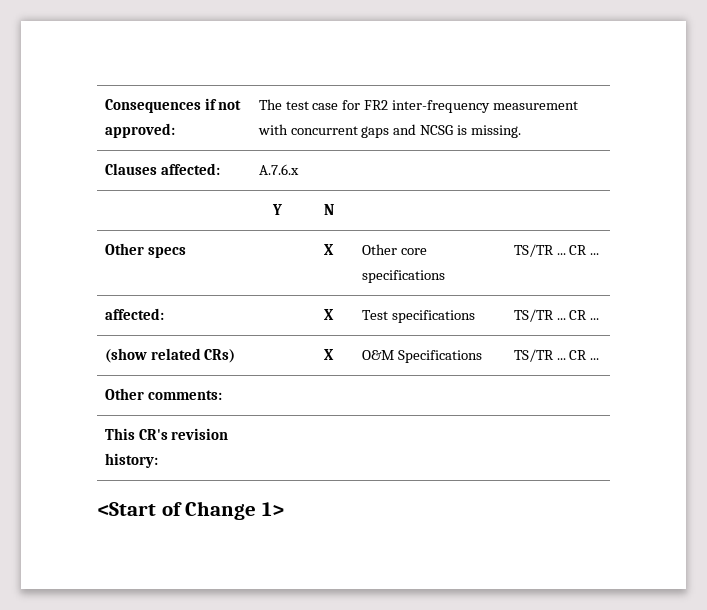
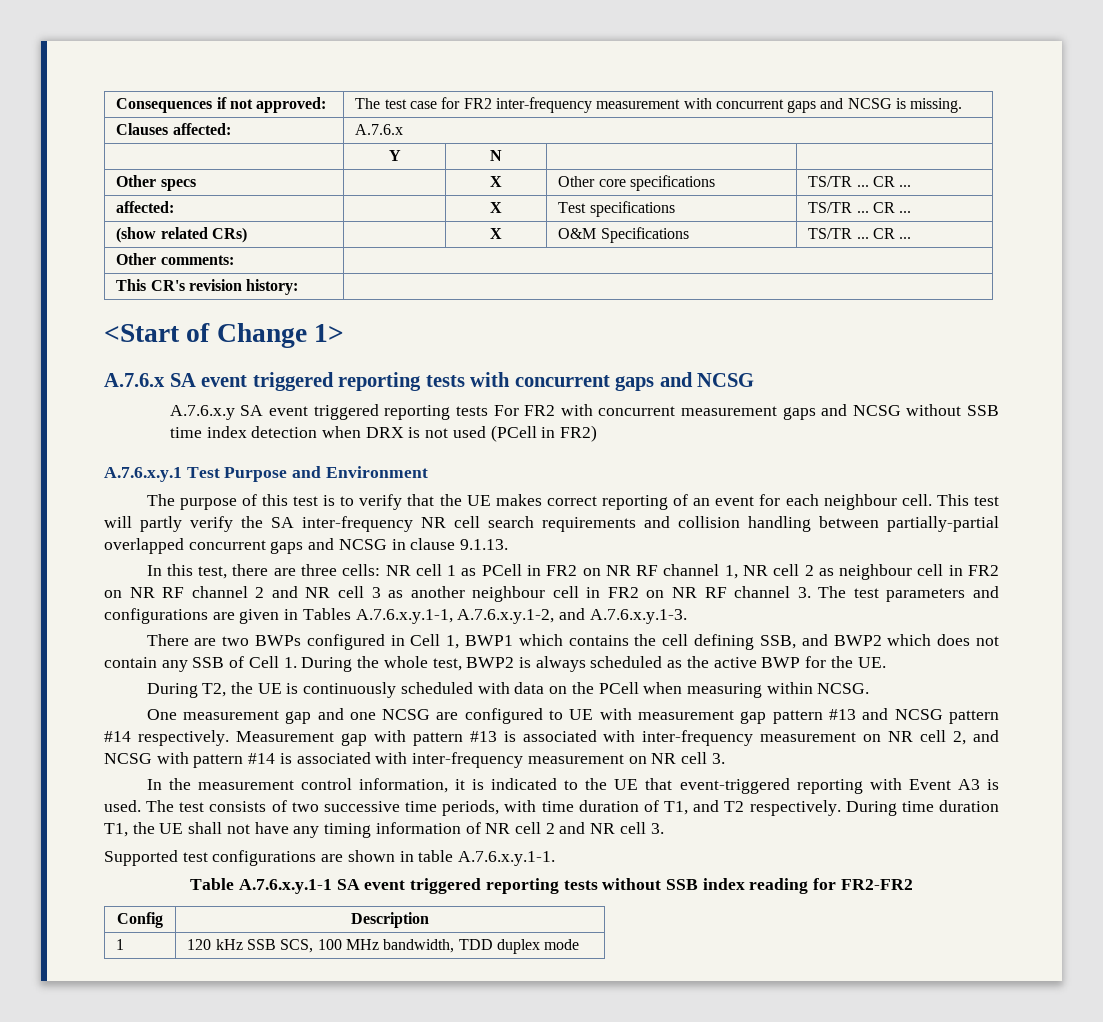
(284, 509) none -> [104,372,755,391] [169,404,1000,420] [169,425,598,442] [104,466,428,482] [146,494,999,510] [104,516,999,532] [104,538,509,554] [146,564,999,580] [104,586,1000,602] [104,608,687,624] [146,634,999,650] [104,656,886,672] [146,682,870,698] [146,708,1000,724] [104,730,999,746] [104,752,725,768] [146,778,1000,794] [104,800,999,816] [104,822,664,838] [104,850,556,866] [190,878,913,894] [117,912,163,928] [351,912,429,928] [116,939,125,950] [187,939,580,954] // A.7.6.x SA event triggered reporting tests with concurrent gaps and NCSG // A.7.6.x.y SA event triggered reporting tests For FR2 with concurrent measurement gaps and NCSG without SSB time index detection when DRX is not used (PCell in FR2) // A.7.6.x.y.1 Test Purpose and Environment // The purpose of this test is to verify that the UE makes correct reporting of an event for each neighbour cell. This test will partly verify the SA inter-frequency NR cell search requirements and collision handling between partially-partial overlapped concurrent gaps and NCSG in clause 9.1.13. // In this test, there are three cells: NR cell 1 as PCell in FR2 on NR RF channel 1, NR cell 2 as neighbour cell in FR2 on NR RF channel 2 and NR cell 3 as another neighbour cell in FR2 on NR RF channel 3. The test parameters and configurations are given in Tables A.7.6.x.y.1-1, A.7.6.x.y.1-2, and A.7.6.x.y.1-3. // There are two BWPs configured in Cell 1, BWP1 which contains the cell defining SSB, and BWP2 which does not contain any SSB of Cell 1. During the whole test, BWP2 is always scheduled as the active BWP for the UE. // During T2, the UE is continuously scheduled with data on the PCell when measuring within NCSG. // One measurement gap and one NCSG are configured to UE with measurement gap pattern #13 and NCSG pattern #14 respectively. Measurement gap with pattern #13 is associated with inter-frequency measurement on NR cell 2, and NCSG with pattern #14 is associated with inter-frequency measurement on NR cell 3. // In the measurement control information, it is indicated to the UE that event-triggered reporting with Event A3 is used. The test consists of two successive time periods, with time duration of T1, and T2 respectively. During time duration T1, the UE shall not have any timing information of NR cell 2 and NR cell 3. // Supported test configurations are shown in table A.7.6.x.y.1-1. // Table A.7.6.x.y.1-1 SA event triggered reporting tests without SSB index reading for FR2-FR2 // Config | Description // 1 | 120 kHz SSB SCS, 100 MHz bandwidth, TDD duplex mode

